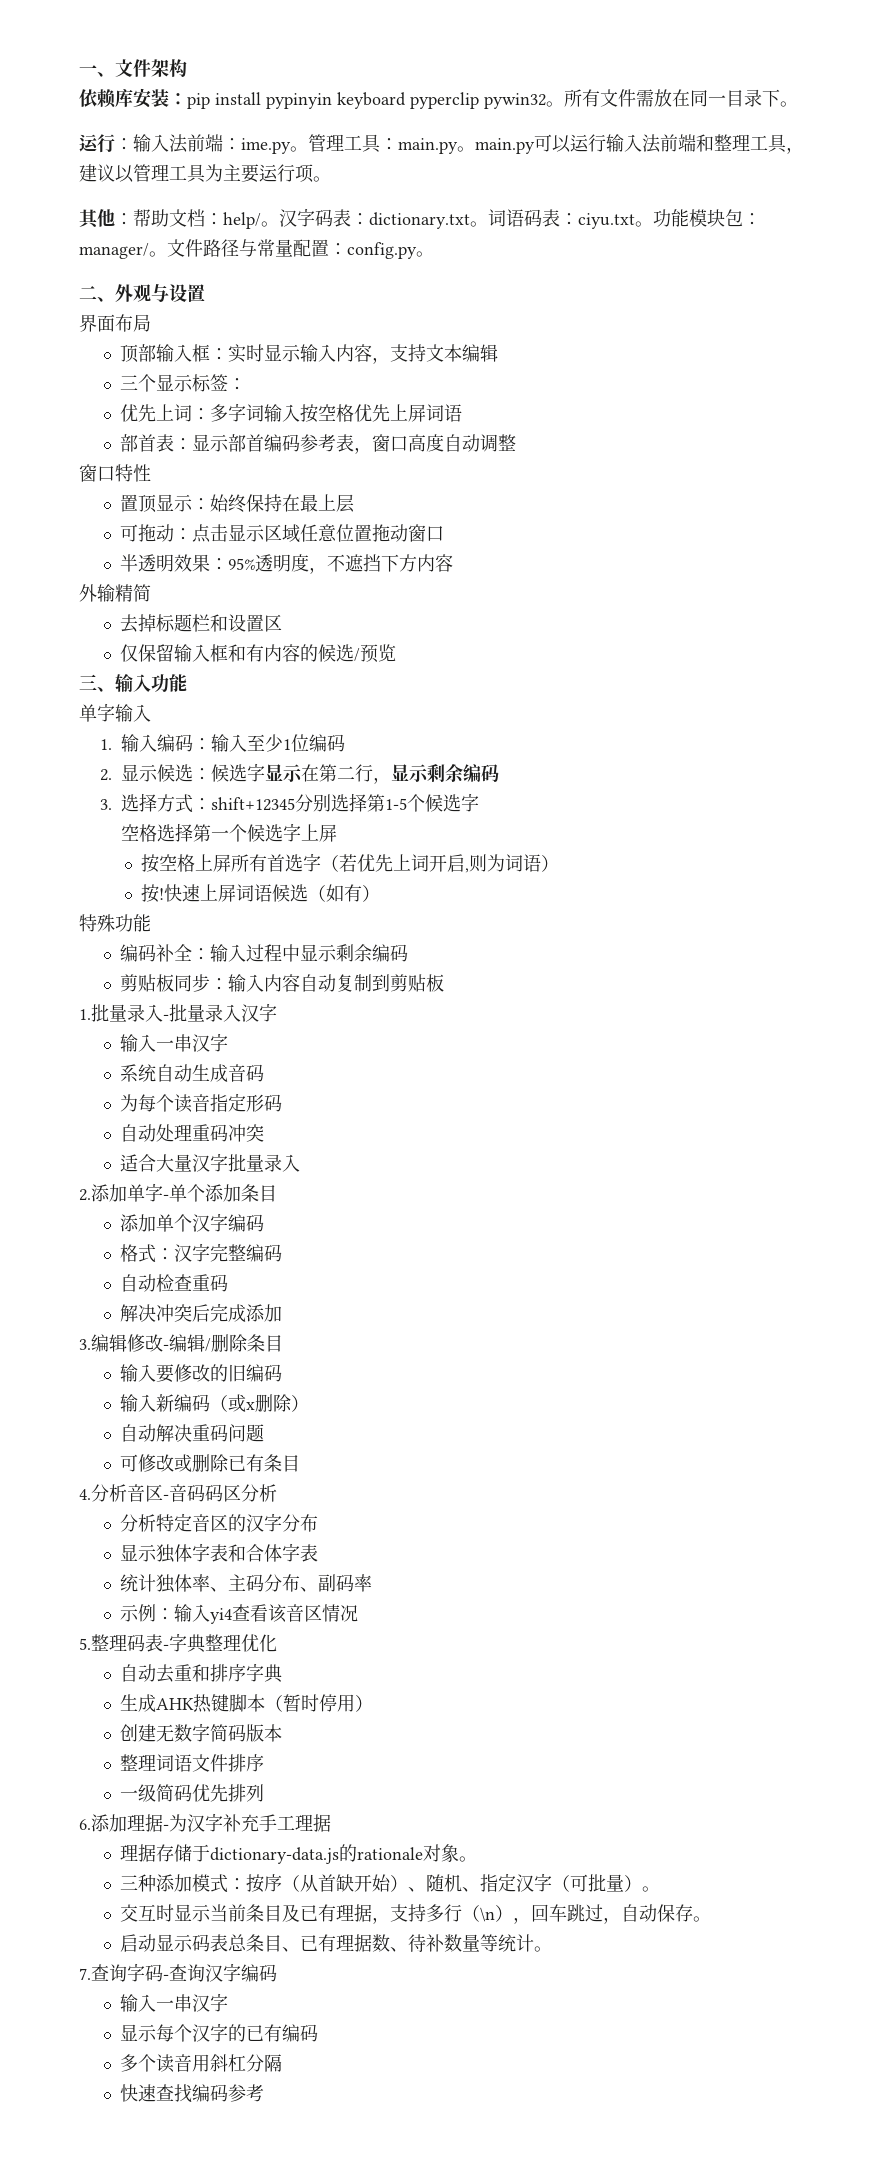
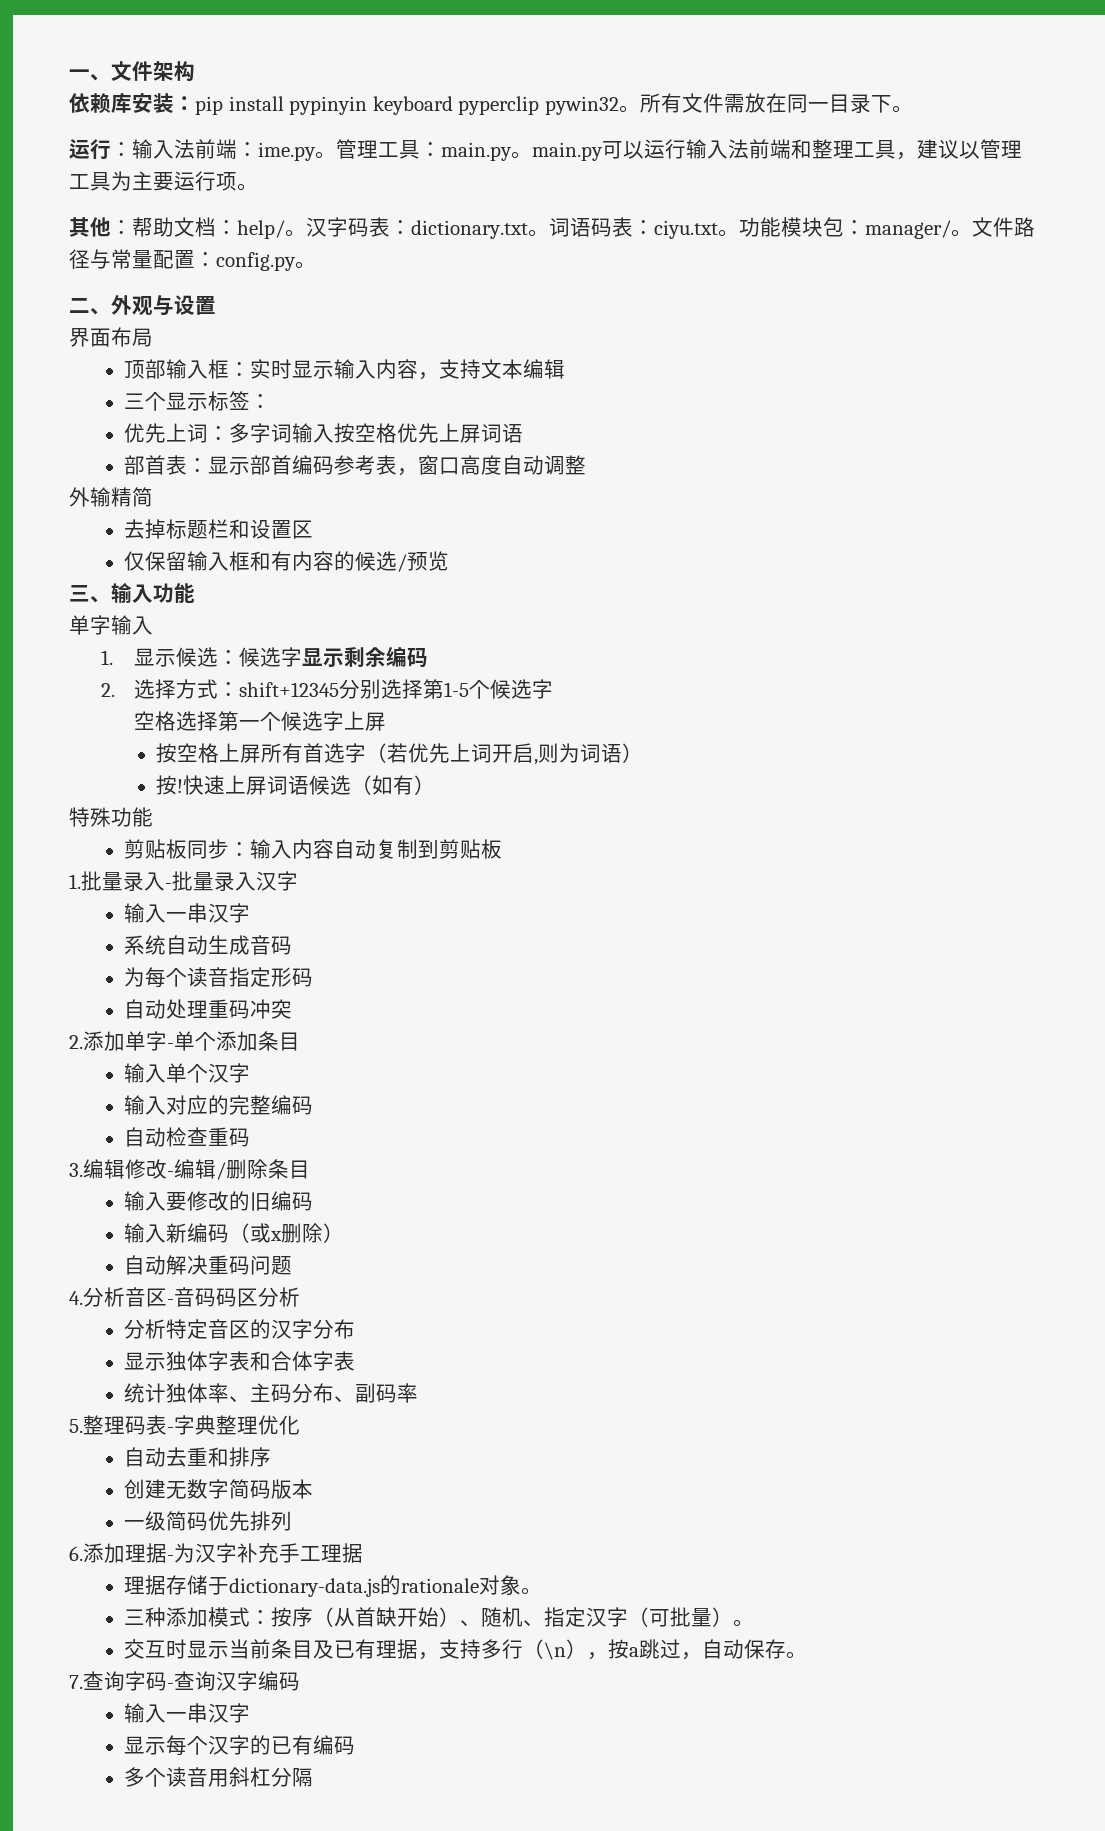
[79,464,151,482] [119,494,354,513] [119,524,444,543] [119,554,453,574] // 窗口特性 // 置顶显示：始终保持在最上层 // 可拖动：点击显示区域任意位置拖动窗口 // 半透明效果：95%透明度，不遮挡下方内容 -> (586, 465) none
[121,734,346,752] [100,769,113,781] 输入编码：输入至少1位编码 // 2. -> (114, 657) none
[301,764,500,784] [100,799,113,810] 在第二行，显示剩余编码 // 3. -> [343,646,428,668] [101,683,116,697] 剩余编码 // 2.
[119,944,408,962] // 编码补全：输入过程中显示剩余编码 -> (153, 817) none
[119,1153,300,1172] // 适合大量汉字批量录入 -> (292, 1009) none
[119,1214,156,1232] 添加 -> [123,1063,166,1083] 输入
[227,1214,264,1232] [119,1243,210,1263] 编码 // 格式：汉字 -> [123,1095,229,1115] // 输入对应的
[119,1303,282,1322] // 解决冲突后完成添加 -> (250, 1137) none
[119,1454,300,1472] // 可修改或删除已有条目 -> (292, 1265) none
[119,1604,358,1624] // 示例：输入yi4查看该音区情况 -> (418, 1393) none
[245,1663,283,1683] [119,1694,373,1713] 字典 // 生成AHK热键脚本（暂时停用） -> (271, 1457) none
[119,1754,264,1772] // 整理词语文件排序 -> (313, 1489) none
[530,1904,567,1922] 回车 -> [607,1639,639,1659] 按a
[119,1934,552,1952] // 启动显示码表总条目、已有理据数、待补数量等统计。 -> (807, 1655) none
[119,2084,264,2103] // 快速查找编码参考 -> (313, 1777) none

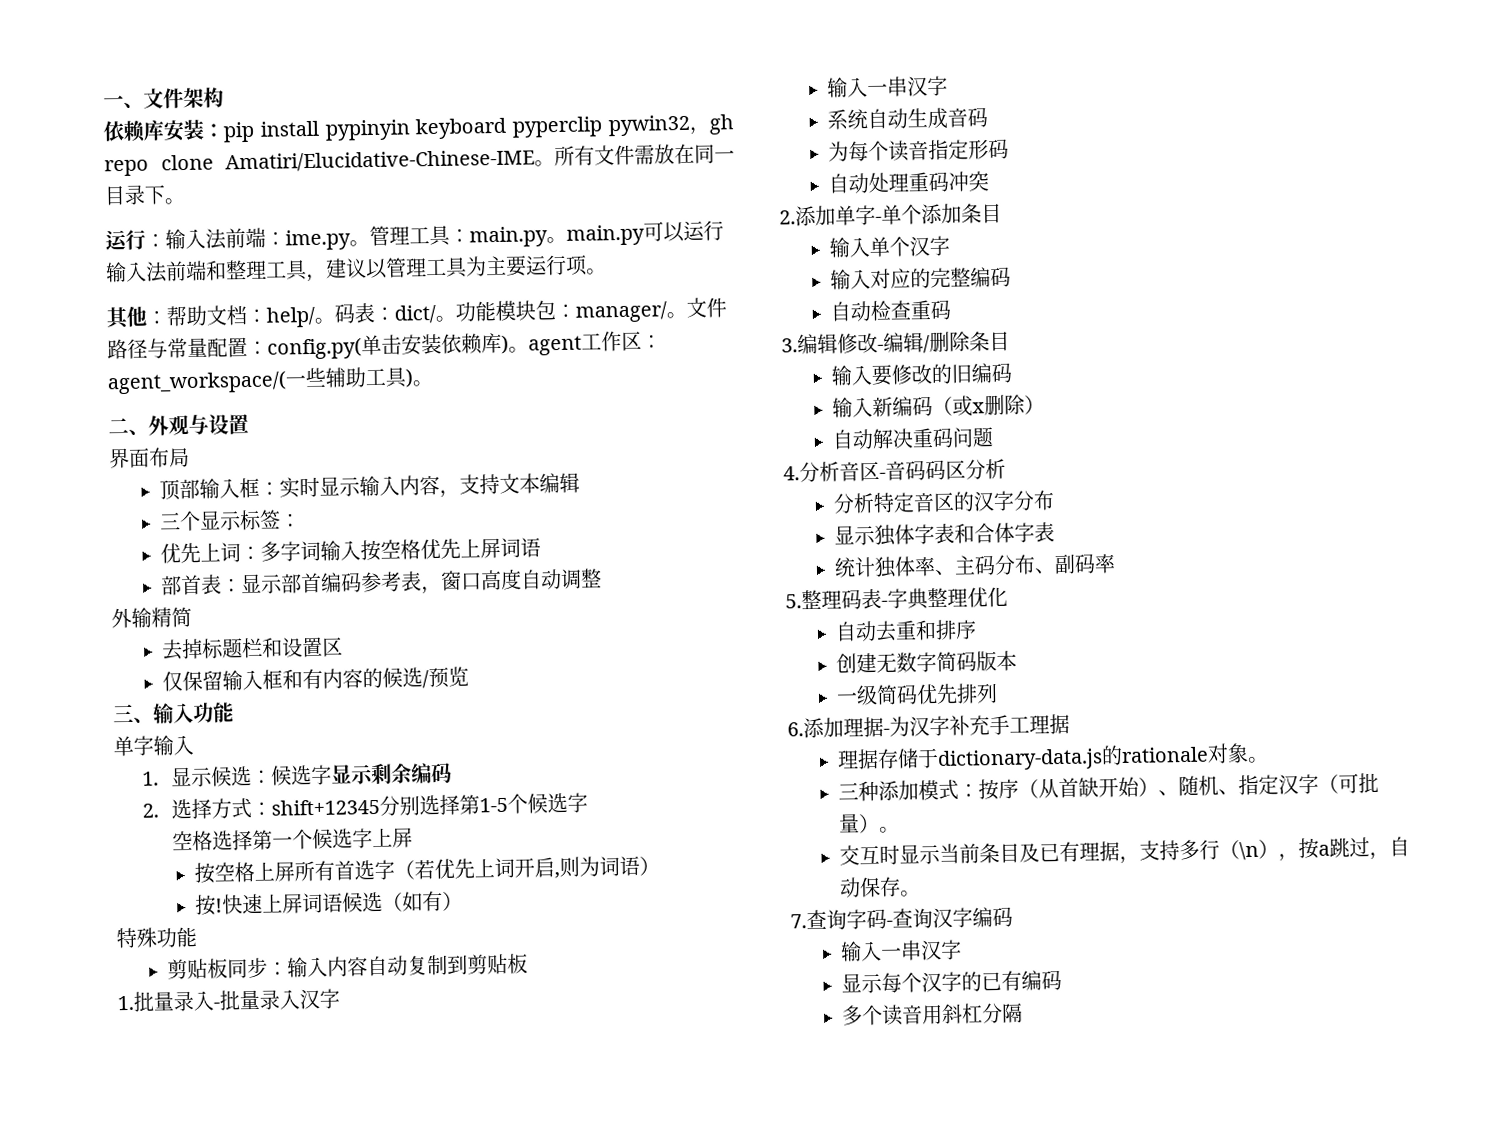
(619, 105) none -> [689,114,734,135] [104,149,535,177] ，gh repo clone Amatiri/Elucidative-Chinese-IME
[306,217,718,239] 汉字码表：dictionary.txt。词语码表：ciyu.txt -> [334,302,436,324] 码表：dict/
[216,252,296,271] config.py -> [267,331,662,360] [107,367,413,395] config.py(单击安装依赖库)。agent工作区：agent_workspace/(一些辅助工具)

